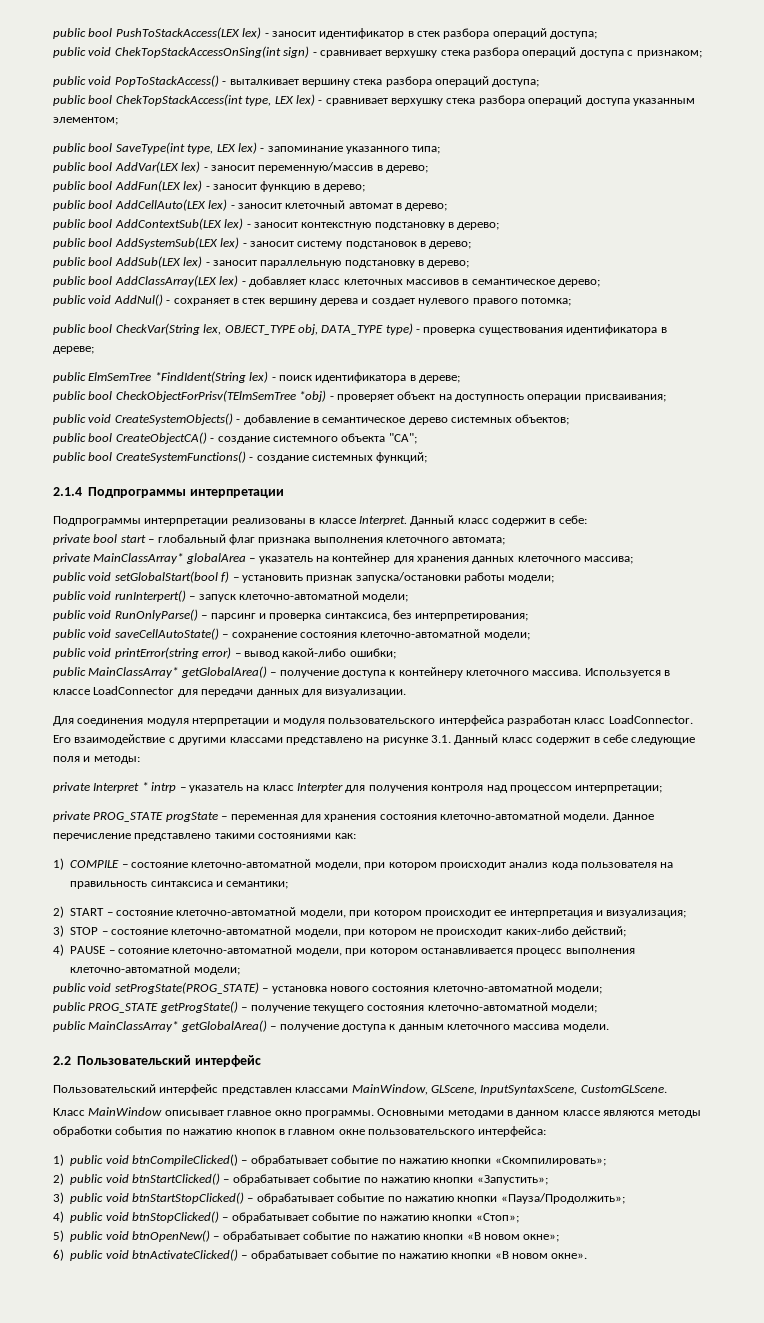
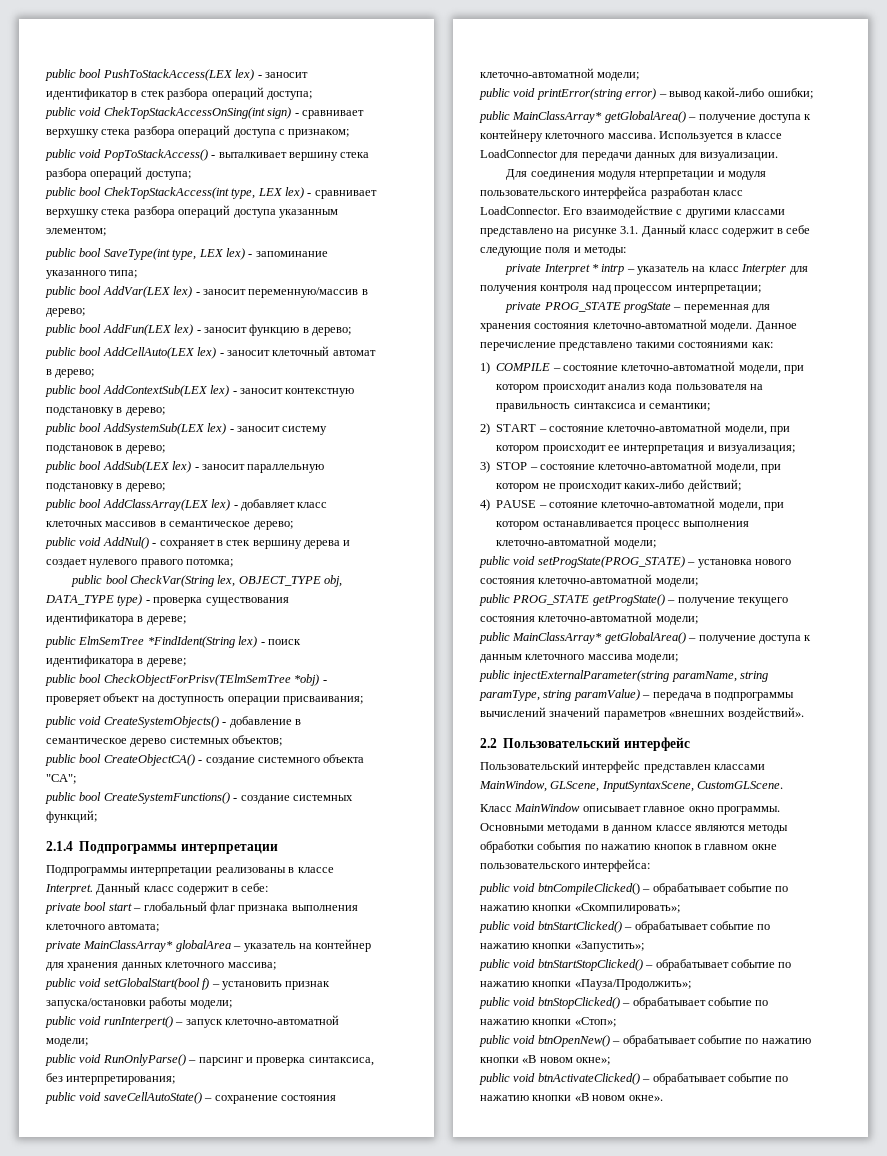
[562,1024,609,1032] модели. -> [636,654,679,663] [479,670,769,682] [479,689,795,701] [480,707,804,720] модели; // public injectExternalParameter(string paramName, string paramType, string paramValue) – передача в подпрограммы вычислений значений параметров «внешних воздействий».
[53,1154,64,1166] 1) -> (651, 865) none
[53,1173,64,1185] 2) -> (680, 908) none
[53,1192,64,1204] 3) -> (644, 946) none
[53,1211,64,1223] 4) -> (691, 984) none
[53,1230,64,1242] 5) -> (616, 1022) none
[53,1249,64,1261] 6) -> (611, 1061) none

